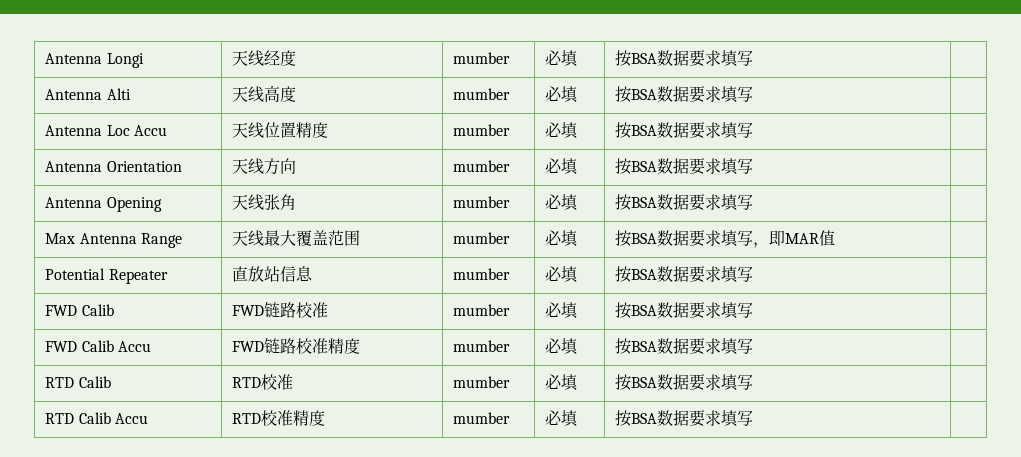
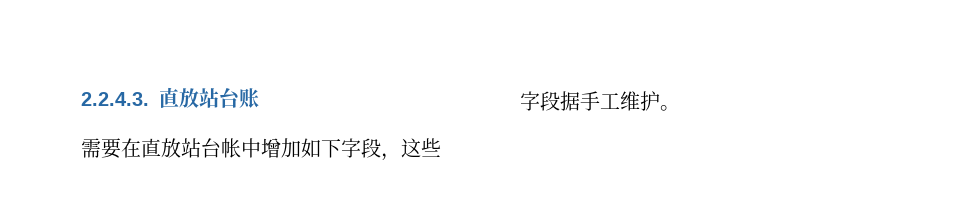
[45,53,144,68] [232,50,297,66] [453,52,511,64] [545,50,580,67] [615,50,754,67] [45,88,131,100] [232,85,297,102] [453,88,511,100] [545,86,580,103] [615,86,754,103] [45,125,167,136] [232,122,329,138] [453,124,511,136] [545,122,580,139] [615,122,754,139] [45,161,182,172] [232,158,297,175] [453,160,511,172] [545,158,580,175] [615,158,754,175] [45,197,162,212] [232,194,297,210] [453,196,511,208] [545,194,580,211] [615,194,754,211] [45,233,182,248] [232,230,361,246] [453,232,511,244] [545,230,580,247] [615,230,836,248] [45,268,168,284] [232,266,314,282] [453,268,511,280] [545,266,580,283] [615,266,754,283] [45,304,114,316] [232,302,329,318] [453,304,511,316] [545,302,580,319] [615,302,754,319] [45,340,151,352] [232,338,361,354] [453,340,511,352] [545,338,580,355] [615,338,754,355] [45,376,111,388] [232,374,294,390] [453,376,511,388] [545,374,580,391] [615,374,754,391] [45,412,148,424] [232,410,326,426] [453,412,511,424] [545,410,580,427] [615,410,754,427] Antenna Longi | 天线经度 | mumber | 必填 | 按BSA数据要求填写 | // Antenna Alti | 天线高度 | mumber | 必填 | 按BSA数据要求填写 | // Antenna Loc Accu | 天线位置精度 | mumber | 必填 | 按BSA数据要求填写 | // Antenna Orientation | 天线方向 | mumber | 必填 | 按BSA数据要求填写 | // Antenna Opening | 天线张角 | mumber | 必填 | 按BSA数据要求填写 | // Max Antenna Range | 天线最大覆盖范围 | mumber | 必填 | 按BSA数据要求填写，即MAR值 | // Potential Repeater | 直放站信息 | mumber | 必填 | 按BSA数据要求填写 | // FWD Calib | FWD链路校准 | mumber | 必填 | 按BSA数据要求填写 | // FWD Calib Accu | FWD链路校准精度 | mumber | 必填 | 按BSA数据要求填写 | // RTD Calib | RTD校准 | mumber | 必填 | 按BSA数据要求填写 | // RTD Calib Accu | RTD校准精度 | mumber | 必填 | 按BSA数据要求填写 | -> [81,87,259,108] [81,138,441,161] [520,91,680,111] 2.2.4.3.直放站台账 // 需要在直放站台帐中增加如下字段，这些字段据手工维护。

